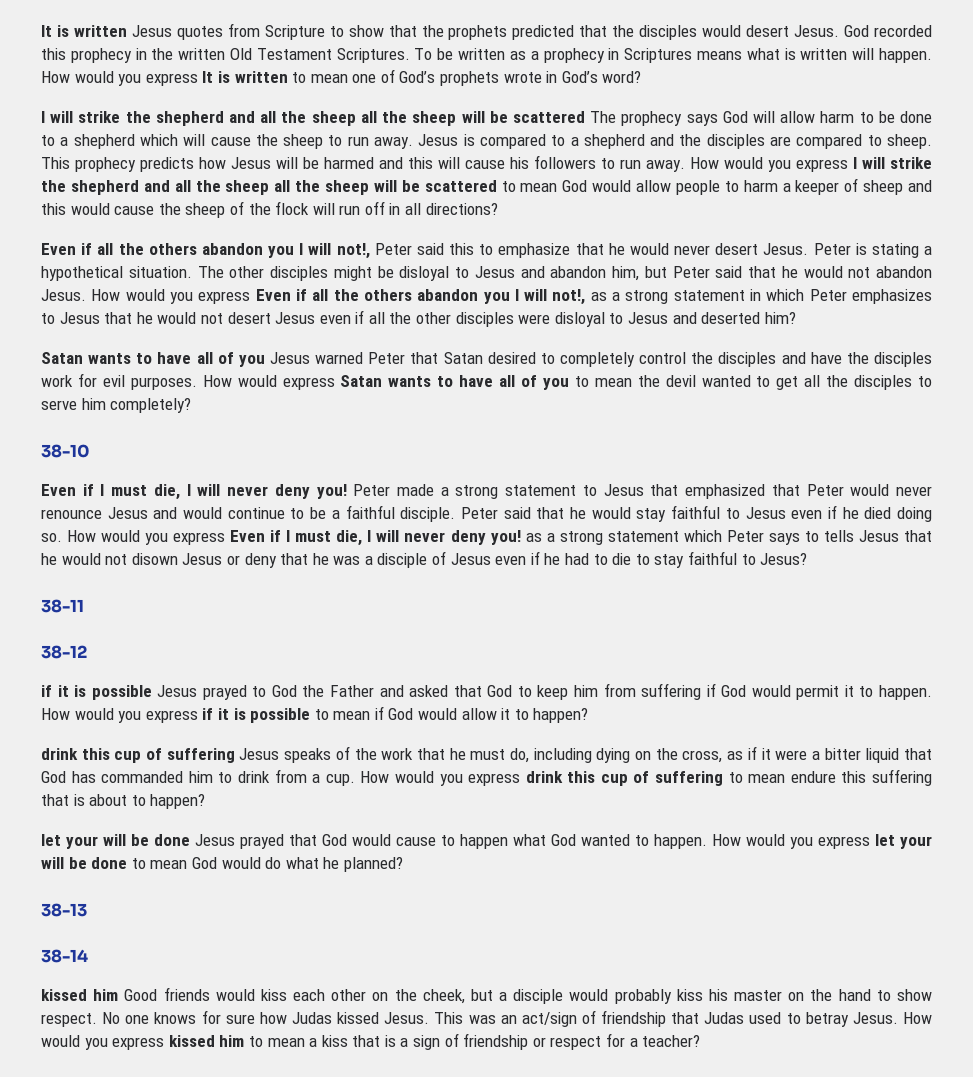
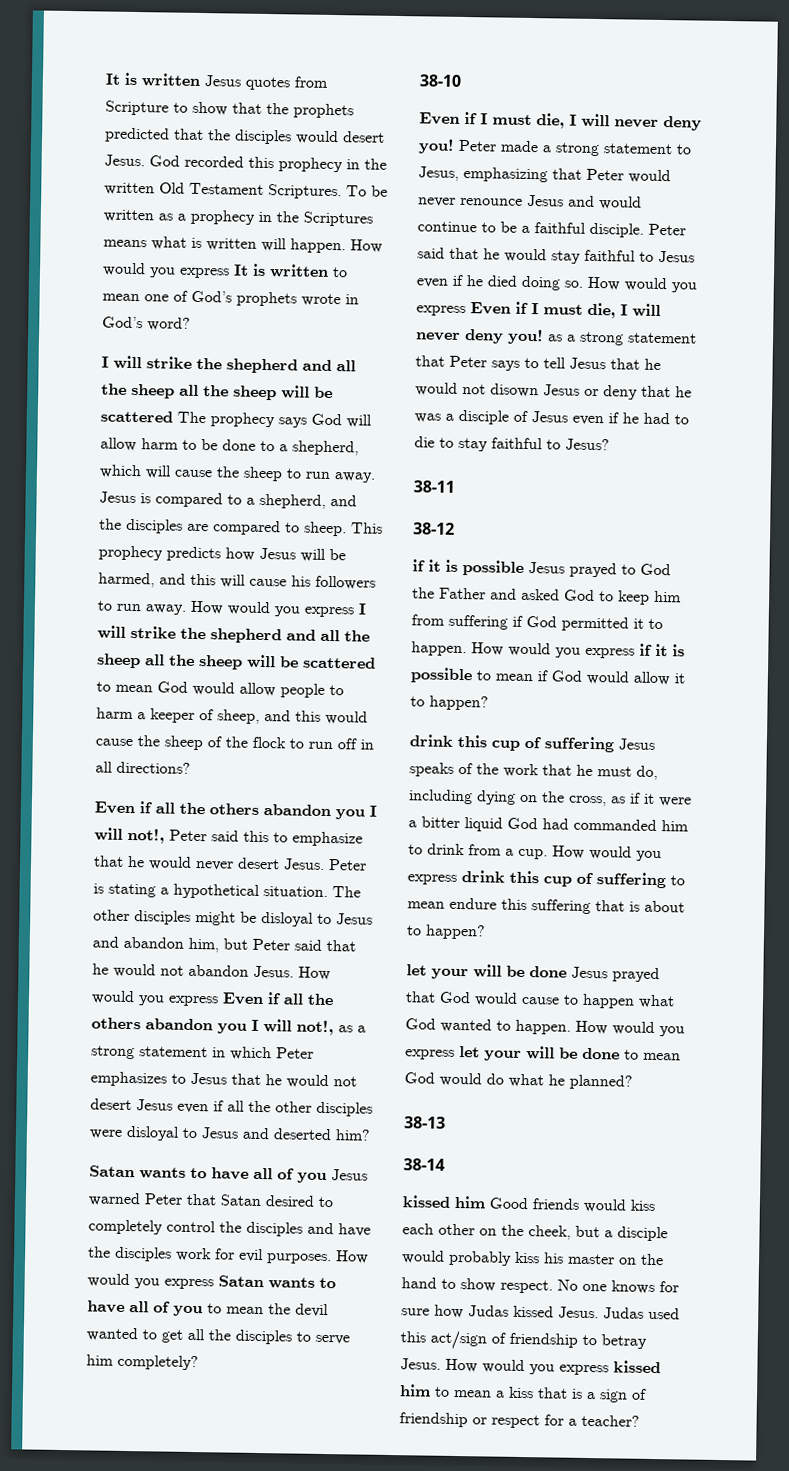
(620, 54) none -> [276,211,299,223] the
[73,134,135,149] shepherd -> [292,440,359,456] shepherd,
[583,134,645,149] shepherd -> [259,493,326,509] shepherd,
[324,157,374,169] harmed -> [98,572,155,588] harmed,
[863,180,904,195] sheep -> [217,709,260,724] sheep,
[312,203,335,215] will -> [289,738,304,749] to
(277, 381) none -> [134,1278,160,1289] you
[603,484,766,499] Jesus that emphasized -> [418,166,548,183] Jesus, emphasizing
[683,530,722,542] which -> [415,355,445,367] that
[823,530,854,542] tells -> [543,357,566,369] tell
[453,685,482,697] that -> (560, 594) none
[751,685,840,700] would permit -> [561,616,629,632] permitted
[904,748,933,760] [41,771,96,783] that God has -> [507,817,569,830] God had
[434,1010,782,1027] This was an act/sign of friendship that Judas used -> [603,1307,680,1320] [400,1330,578,1350] Judas used this act/sign of friendship

